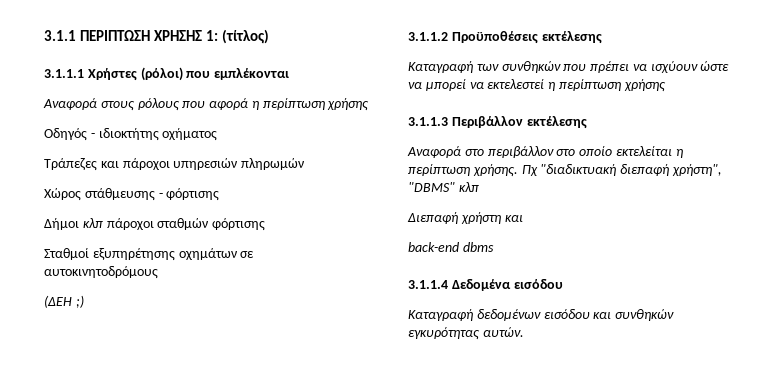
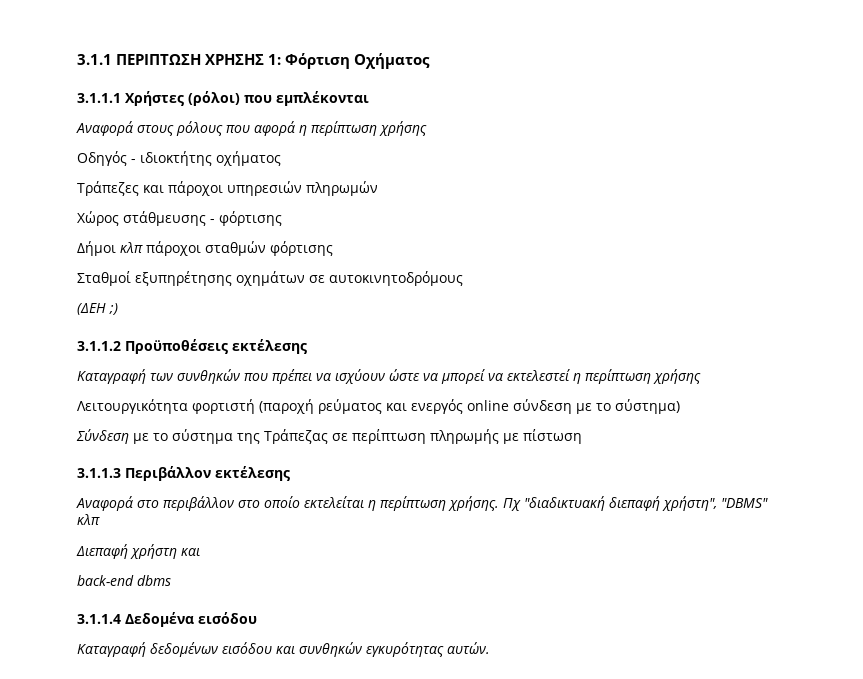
[221,29,269,44] (τίτλος) -> [285,53,430,69] Φόρτιση Οχήματος
(666, 85) none -> [77,399,680,414] [76,429,582,444] // Λειτουργικότητα φορτιστή (παροχή ρεύματος και ενεργός online σύνδεση με το σύστημα) // Σύνδεση με το σύστημα της Τράπεζας σε περίπτωση πληρωμής με πίστωση

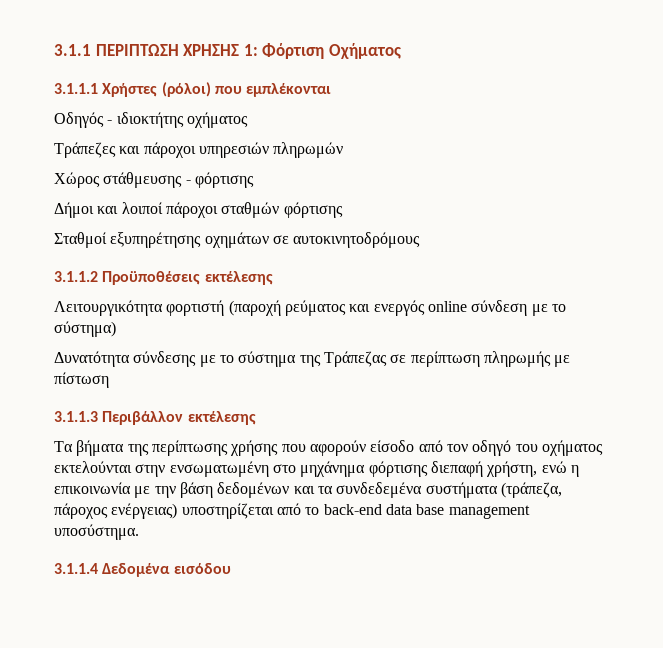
[76,121,427,136] // Αναφορά στους ρόλους που αφορά η περίπτωση χρήσης -> (332, 90) none
[120,242,143,253] κλπ -> [97,202,163,214] και λοιποί
[77,303,118,315] // (ΔΕΗ ;) -> (421, 240) none
[77,369,701,384] // Καταγραφή των συνθηκών που πρέπει να ισχύουν ώστε να μπορεί να εκτελεστεί η περίπτωση χρήσης -> (273, 278) none
[76,429,129,444] Σύνδεση -> [54,351,197,367] Δυνατότητα σύνδεσης
[76,496,768,511] [77,514,100,525] [76,544,200,559] [77,575,171,586] [77,612,257,627] [77,642,490,657] Αναφορά στο περιβάλλον στο οποίο εκτελείται η περίπτωση χρήσης. Πχ "διαδικτυακή διεπαφή χρήστη", "DBMS" κλπ // Διεπαφή χρήστη και // back-end dbms // 3.1.1.4 Δεδομένα εισόδου // Καταγραφή δεδομένων εισόδου και συνθηκών εγκυρότητας αυτών. -> [54,440,603,456] [54,461,579,477] [54,482,562,498] [54,503,530,519] [54,524,139,540] [54,563,231,577] Τα βήματα της περίπτωσης χρήσης που αφορούν είσοδο από τον οδηγό του οχήματος εκτελούνται στην ενσωματωμένη στο μηχάνημα φόρτισης διεπαφή χρήστη, ενώ η επικοινωνία με την βάση δεδομένων και τα συνδεδεμένα συστήματα (τράπεζα, πάροχος ενέργειας) υποστηρίζεται από το back-end data base management υποσύστημα. // 3.1.1.4 Δεδομένα εισόδου

